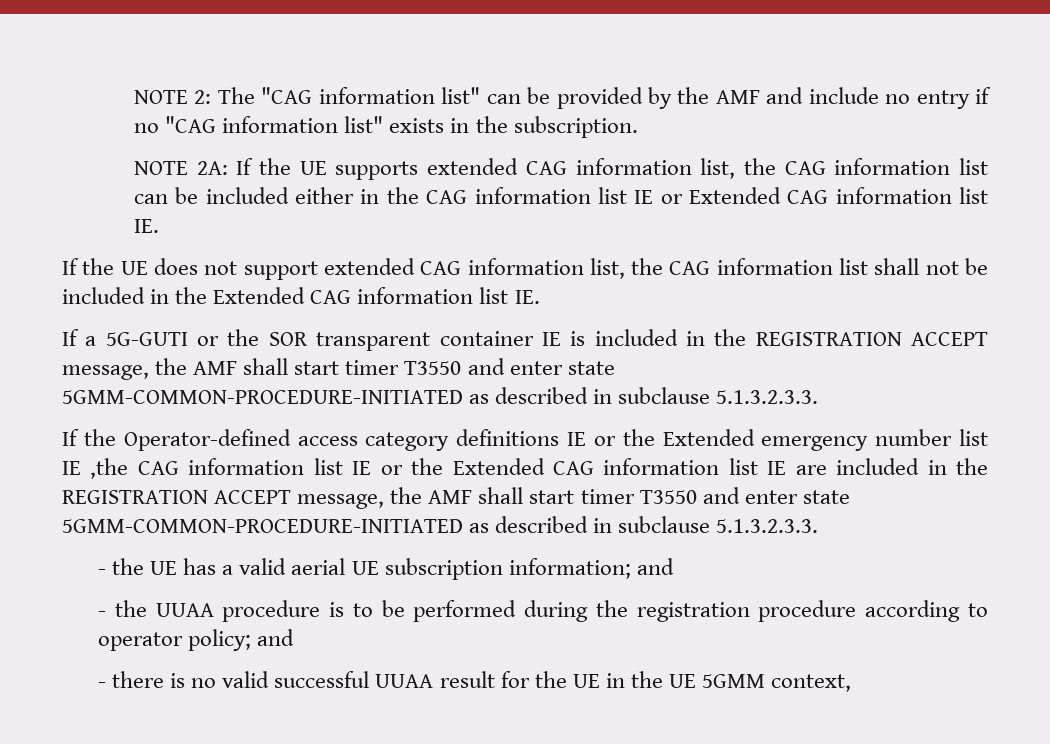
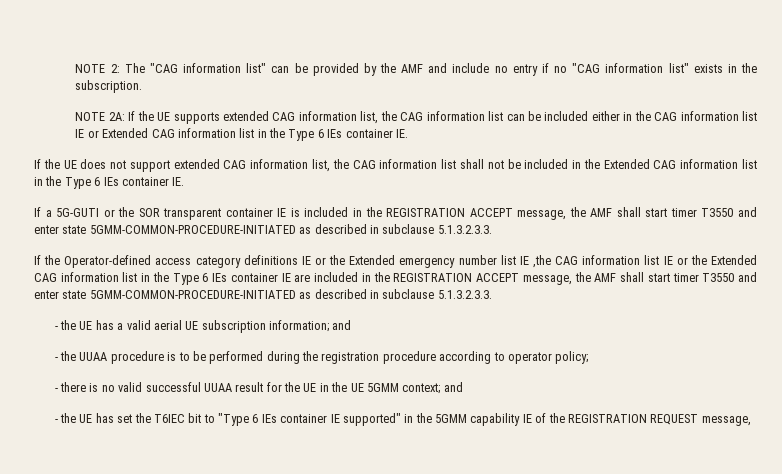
(988, 195) none -> [257,128,393,141] in the Type 6 IEs container
(509, 295) none -> [34,176,169,189] in the Type 6 IEs container
(758, 466) none -> [141,272,278,285] in the Type 6 IEs container
[257,629,295,646] and -> (589, 357) none
[771,674,852,692] context, -> [402,382,463,394] [54,413,751,426] context; and // - the UE has set the T6IEC bit to "Type 6 IEs container IE supported" in the 5GMM capability IE of the REGISTRATION REQUEST message,

